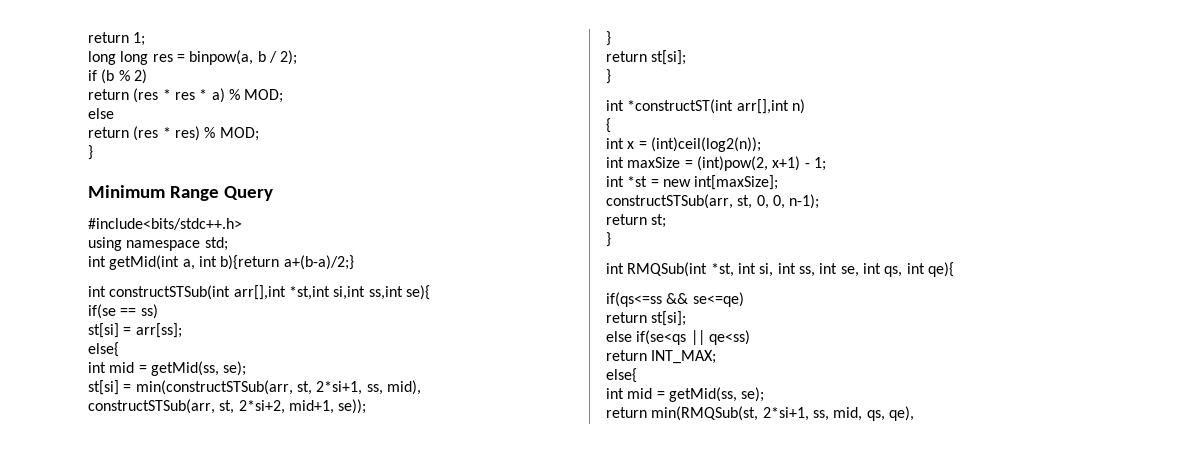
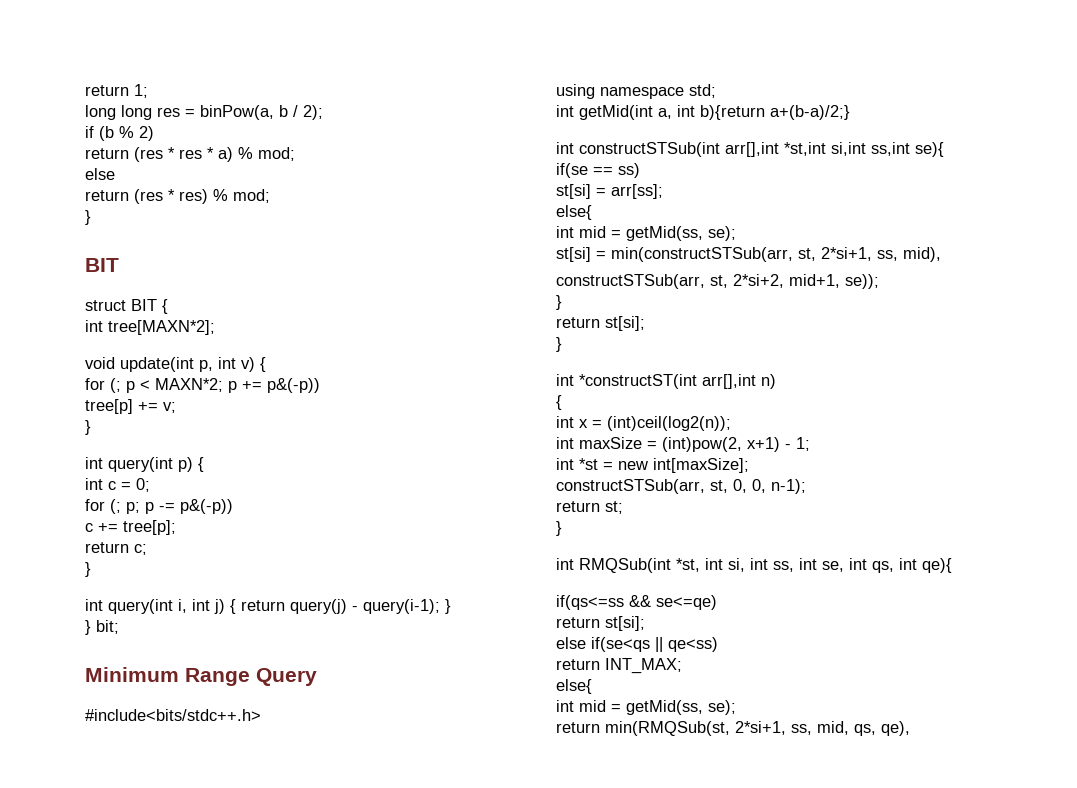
[189,50,254,65] binpow(a, -> [200,105,274,120] binPow(a,
[244,89,284,103] MOD; -> [258,147,295,161] mod;
[219,127,259,141] [88,145,93,160] MOD; // } -> [233,189,270,203] [85,210,91,225] [85,258,119,272] [85,299,168,314] [85,320,215,335] [85,357,266,372] [85,378,320,393] [85,399,176,414] [85,420,91,435] [85,457,204,472] [85,478,150,492] [85,499,233,514] [85,520,176,535] [85,542,147,555] [85,562,91,577] [85,599,451,614] [85,620,119,635] mod; // } // BIT // struct BIT { // int tree[MAXN*2]; // void update(int p, int v) { // for (; p < MAXN*2; p += p&(-p)) // tree[p] += v; // } // int query(int p) { // int c = 0; // for (; p; p -= p&(-p)) // c += tree[p]; // return c; // } // int query(int i, int j) { return query(j) - query(i-1); } // } bit;

